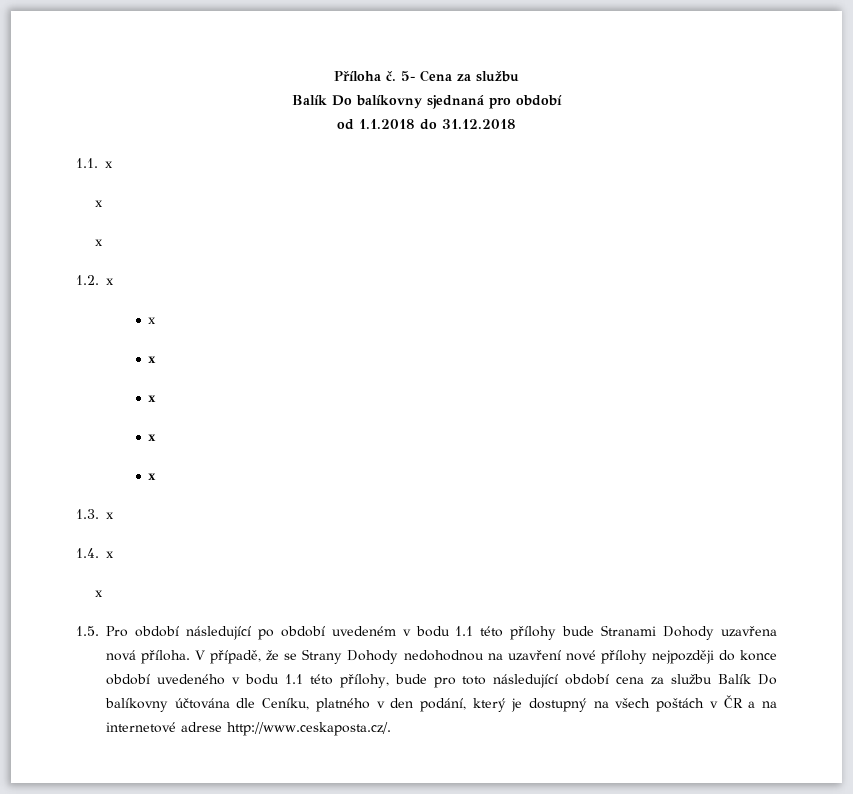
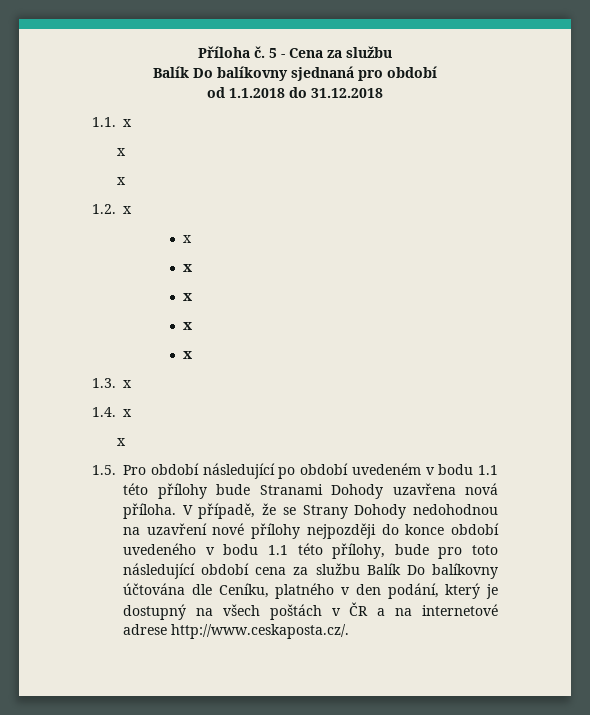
[401,71,415,81] 5- -> [269,48,285,58] 5 -

